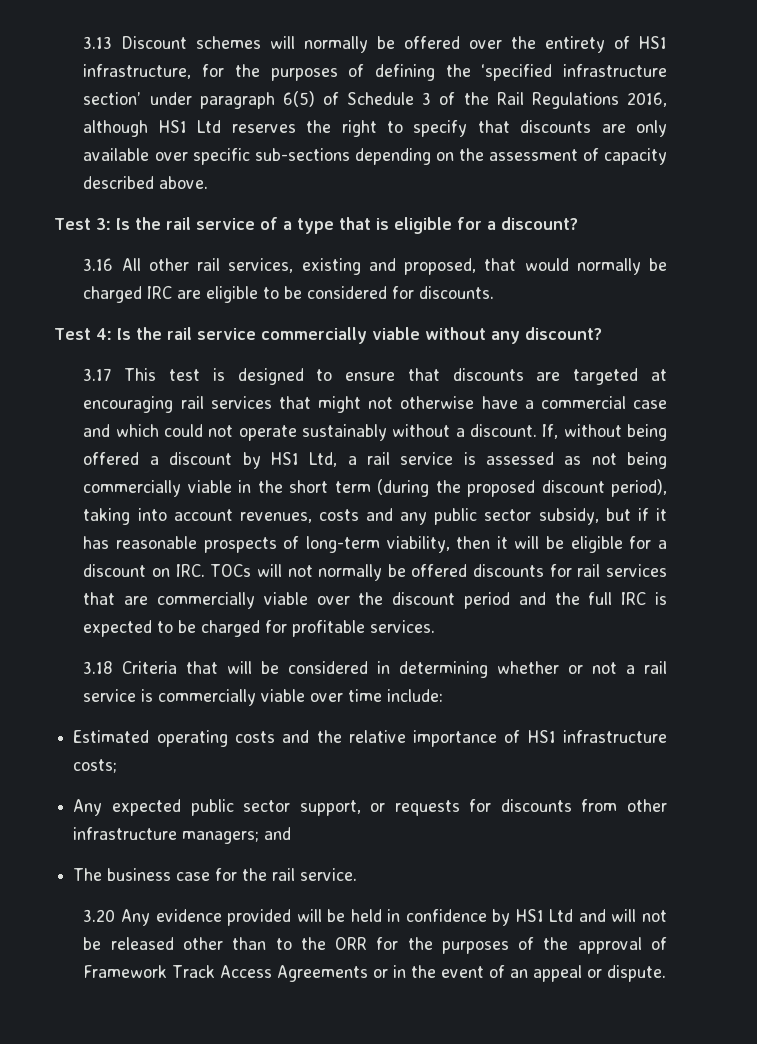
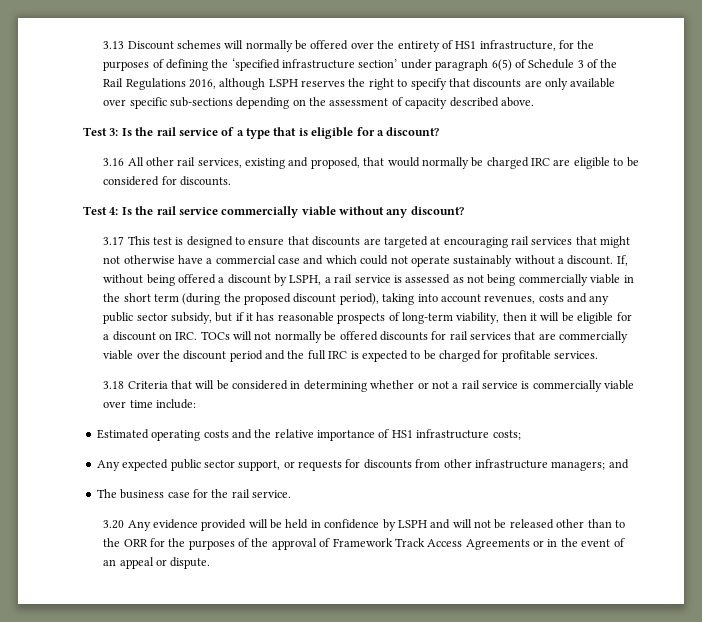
[158,120,222,133] HS1 Ltd -> [268,79,298,87] LSPH
[270,452,338,467] HS1 Ltd, -> [289,275,322,285] LSPH,
[515,909,574,922] HS1 Ltd -> [397,520,427,528] LSPH

